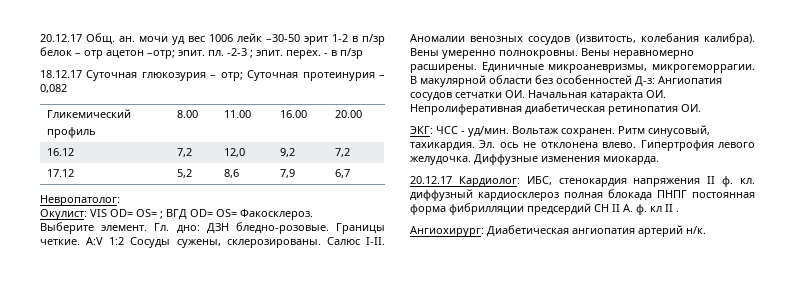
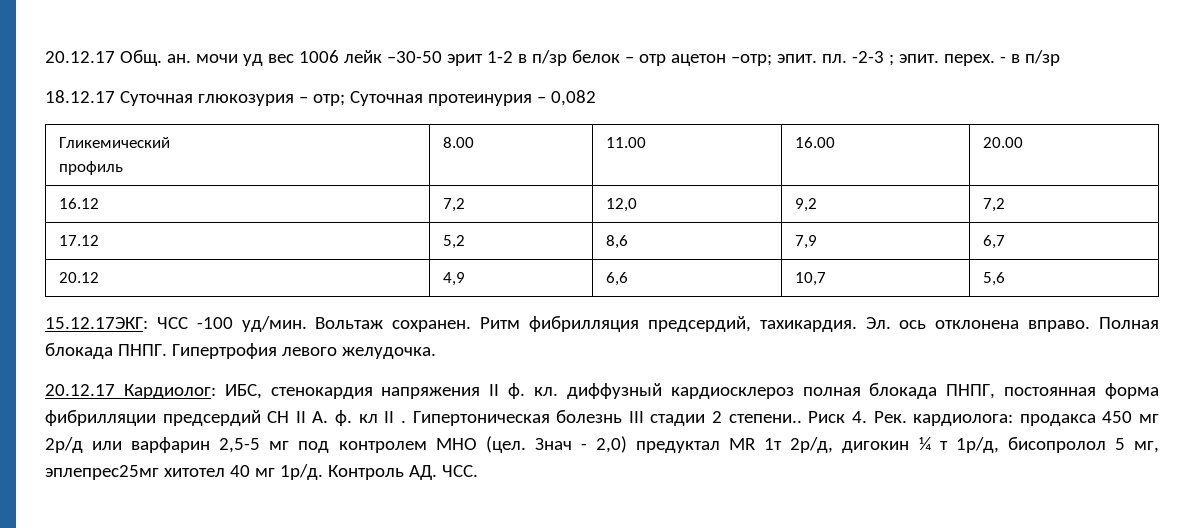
[40,195,120,206] [40,209,313,220] [40,222,385,234] [40,237,385,248] [410,33,755,45] [410,48,694,59] [410,62,755,73] [410,75,722,87] [410,90,666,101] [410,103,701,115] [410,126,465,134] // Невропатолог: // Окулист: VIS OD= OS= ; ВГД OD= OS= Факосклероз. // Выберите элемент. Гл. дно: ДЗН бледно-розовые. Границы четкие. А:V 1:2 Сосуды сужены, склерозированы. Салюс I-II. Аномалии венозных сосудов (извитость, колебания калибра). Вены умеренно полнокровны. Вены неравномерно расширены. Единичные микроаневризмы, микрогеморрагии. В макулярной области без особенностей Д-з: Ангиопатия сосудов сетчатки ОИ. Начальная катаракта ОИ. Непролиферативная диабетическая ретинопатия ОИ. // ЭКГ: ЧСС - -> [58,272,99,283] [442,272,465,286] [605,272,628,286] [794,272,826,286] [982,272,1005,286] [45,317,233,329] // 20.12 | 4,9 | 6,6 | 10,7 | 5,6 // 15.12.17ЭКГ: ЧСС -100
[648,125,710,137] синусовый, -> [528,316,751,332] фибрилляция предсердий,
[523,142,637,148] не отклонена влево. -> [935,317,1160,332] [45,343,167,359] отклонена вправо. Полная блокада ПНПГ.
[474,154,659,165] Диффузные изменения миокарда. -> (436, 353) none
[657,190,687,198] ПНПГ -> [946,384,996,399] ПНПГ,
[410,225,706,237] // Ангиохирург: Диабетическая ангиопатия артерий н/к. -> [412,410,1159,426] [45,436,1159,453] [45,464,478,480] Гипертоническая болезнь III стадии 2 степени.. Риск 4. Рек. кардиолога: продакса 450 мг 2р/д или варфарин 2,5-5 мг под контролем МНО (цел. Знач - 2,0) предуктал MR 1т 2р/д, дигокин ¼ т 1р/д, бисопролол 5 мг, эплепрес25мг хитотел 40 мг 1р/д. Контроль АД. ЧСС.

